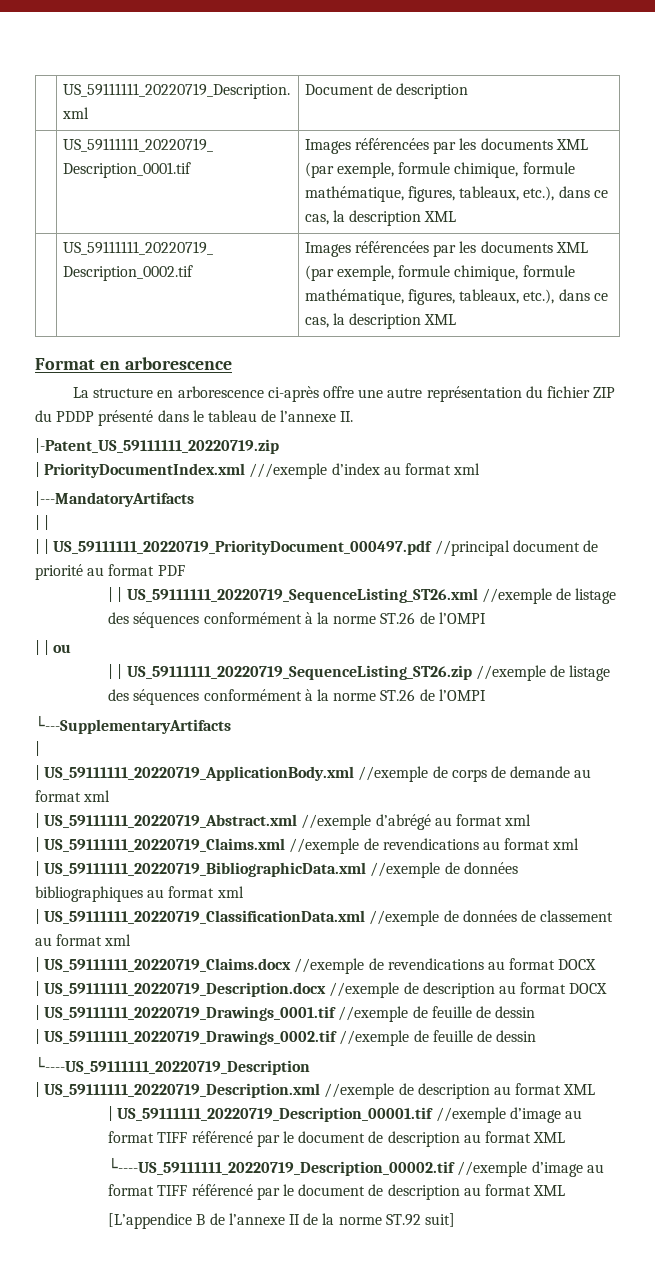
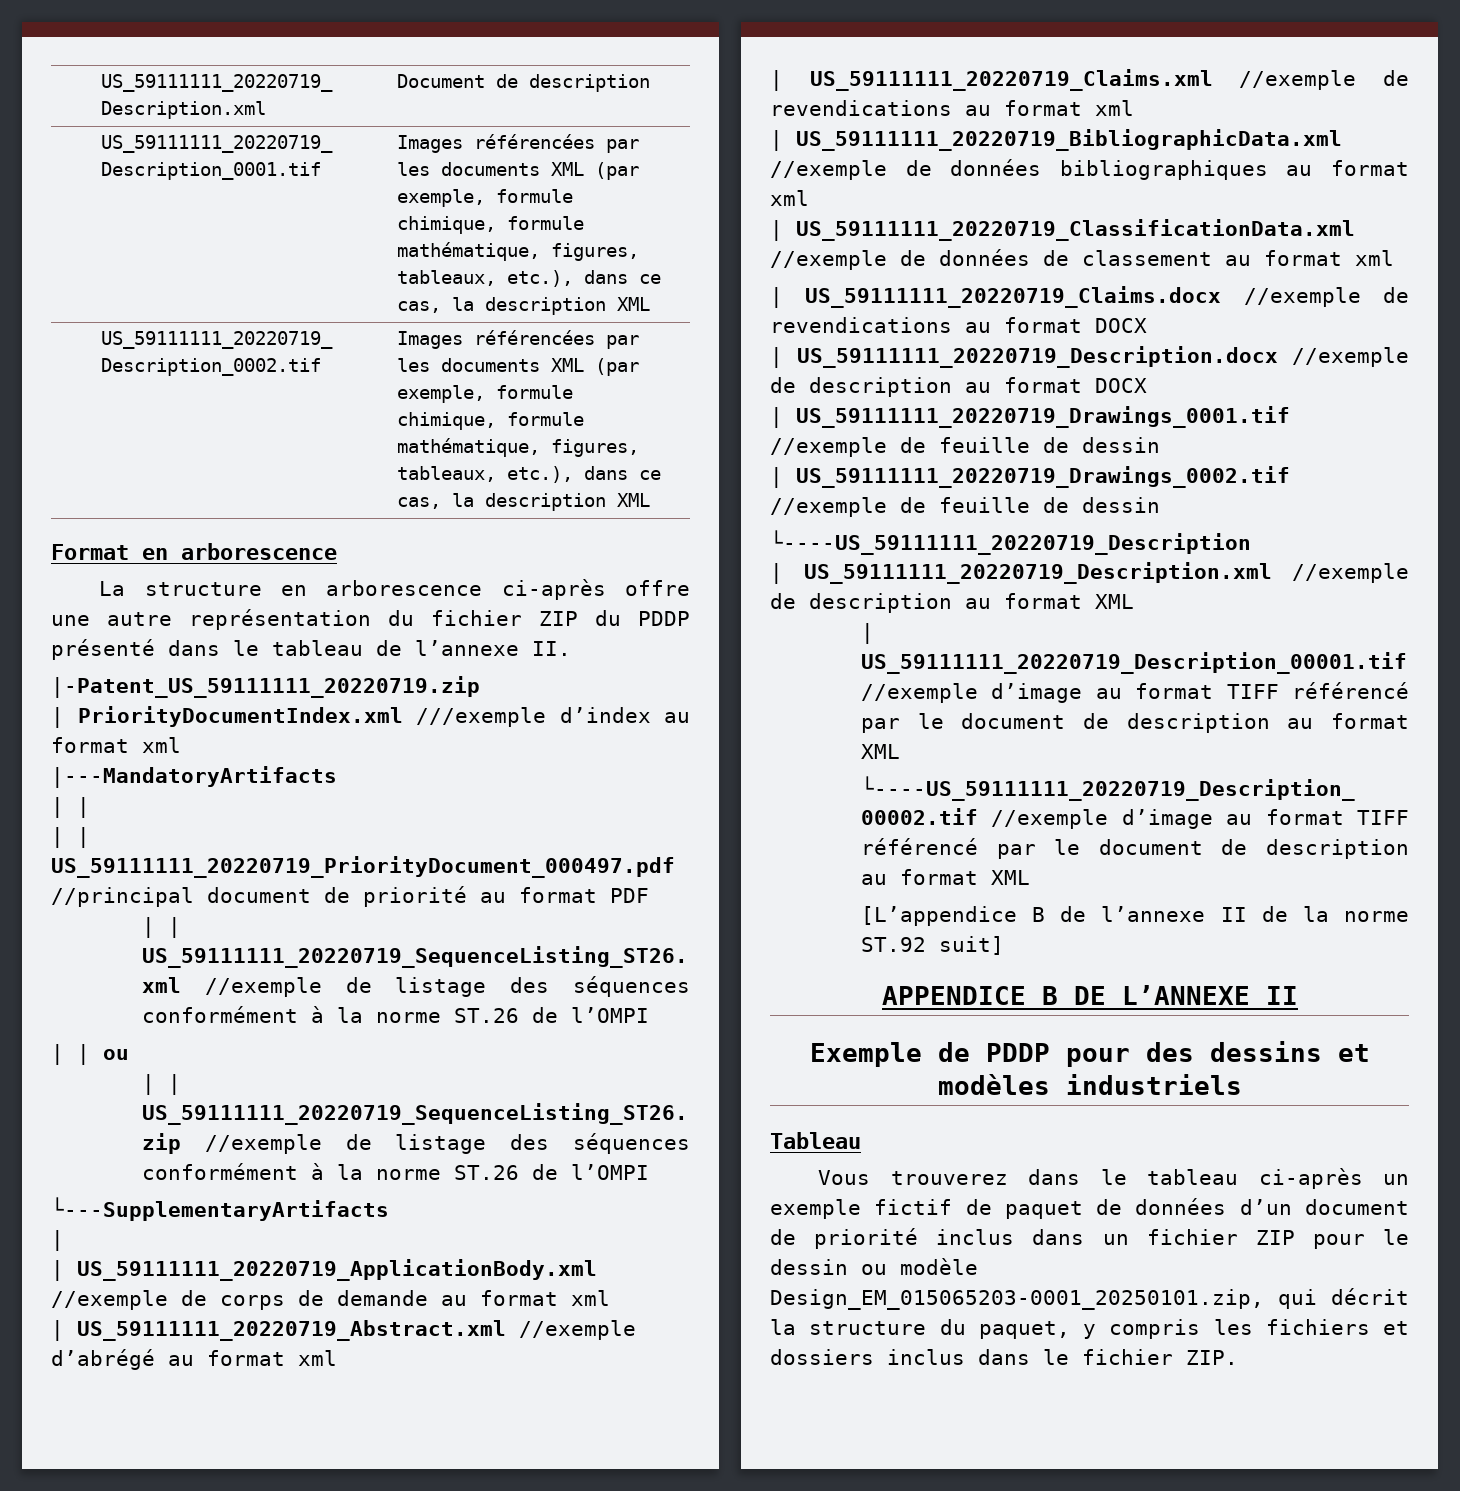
(455, 1220) none -> [881,985,1298,1005] [809,1041,1370,1067] [937,1074,1242,1095] [770,1132,861,1149] [818,1168,1409,1189] [770,1198,1409,1219] [770,1228,1409,1249] [770,1258,978,1275] [770,1288,1409,1310] [770,1319,1409,1339] [770,1349,1238,1365] // APPENDICE B DE L’ANNEXE II // Exemple de PDDP pour des dessins et modèles industriels // Tableau // Vous trouverez dans le tableau ci-après un exemple fictif de paquet de données d’un document de priorité inclus dans un fichier ZIP pour le dessin ou modèle Design_EM_015065203-0001_20250101.zip, qui décrit la structure du paquet, y compris les fichiers et dossiers inclus dans le fichier ZIP.

